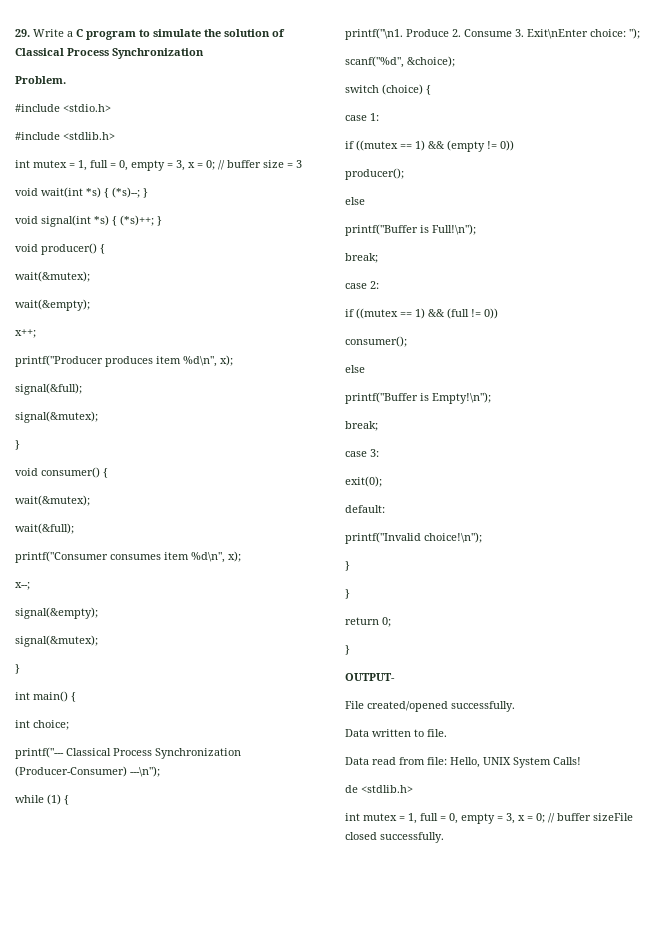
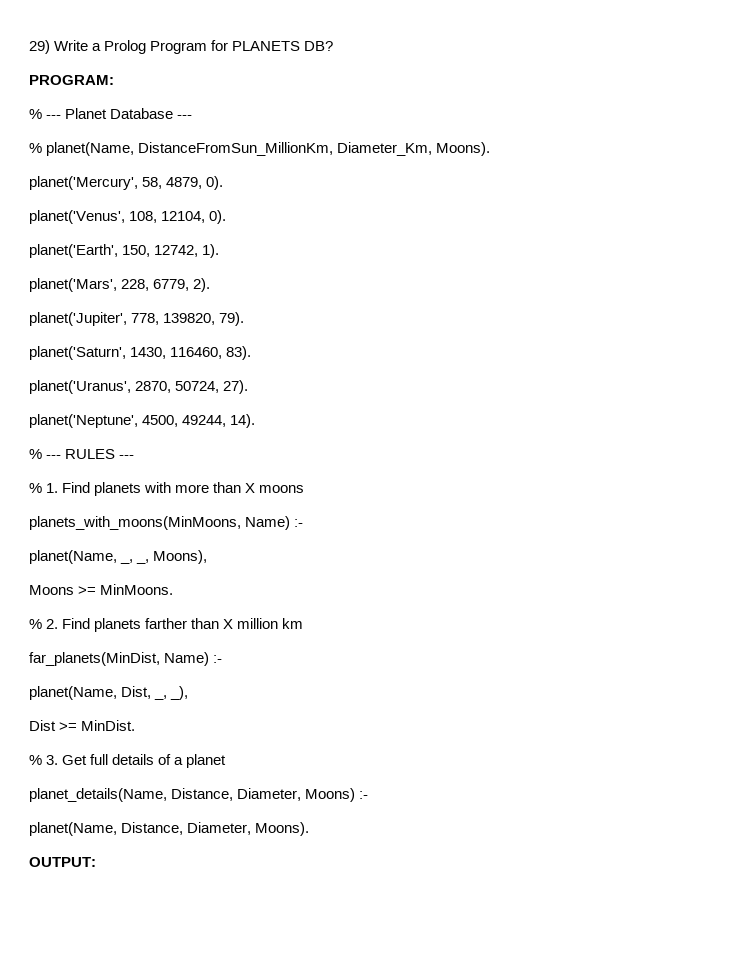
[15,29,30,37] 29. -> [29,40,50,54] 29)
[76,29,285,40] [15,48,204,59] [15,76,66,84] [15,104,111,112] [15,132,115,140] [15,160,302,171] [15,187,148,198] [15,215,162,227] [15,243,105,255] [15,271,90,282] [15,299,90,311] [15,329,36,338] [15,355,233,367] [15,383,82,395] [15,411,98,423] [15,440,20,450] [15,467,108,478] [15,495,90,506] [15,523,74,534] [15,551,241,563] [15,582,30,590] [15,607,98,619] [15,635,98,647] [15,664,20,674] [15,691,76,702] [15,720,69,730] [15,747,241,759] [15,766,160,777] [15,794,69,805] [345,28,640,40] [345,56,455,68] [345,84,431,95] [345,113,379,121] [345,140,514,152] [345,168,404,180] [345,197,365,205] [345,224,476,236] [345,253,378,263] [345,281,379,289] [345,308,498,319] [345,336,407,347] [345,365,365,373] [345,392,491,404] [345,421,378,431] [345,449,379,457] [345,476,382,487] [345,505,385,513] [345,532,482,544] [345,561,350,571] [345,589,350,599] [345,617,391,627] [345,645,350,655] [345,673,395,681] [345,701,515,712] [345,729,447,737] [345,757,581,768] [345,785,413,793] [345,813,633,824] [345,832,444,843] C program to simulate the solution of Classical Process Synchronization // Problem. // #include <stdio.h> // #include <stdlib.h> // int mutex = 1, full = 0, empty = 3, x = 0; // buffer size = 3 // void wait(int *s) { (*s)--; } // void signal(int *s) { (*s)++; } // void producer() { // wait(&mutex); // wait(&empty); // x++; // printf("Producer produces item %d\n", x); // signal(&full); // signal(&mutex); // } // void consumer() { // wait(&mutex); // wait(&full); // printf("Consumer consumes item %d\n", x); // x--; // signal(&empty); // signal(&mutex); // } // int main() { // int choice; // printf("--- Classical Process Synchronization (Producer-Consumer) ---\n"); // while (1) { // printf("\n1. Produce 2. Consume 3. Exit\nEnter choice: "); // scanf("%d", &choice); // switch (choice) { // case 1: // if ((mutex == 1) && (empty != 0)) // producer(); // else // printf("Buffer is Full!\n"); // break; // case 2: // if ((mutex == 1) && (full != 0)) // consumer(); // else // printf("Buffer is Empty!\n"); // break; // case 3: // exit(0); // default: // printf("Invalid choice!\n"); // } // } // return 0; // } // OUTPUT- // File created/opened successfully. // Data written to file. // Data read from file: Hello, UNIX System Calls! // de <stdlib.h> // int mutex = 1, full = 0, empty = 3, x = 0; // buffer sizeFile closed successfully. -> [104,40,334,54] [29,75,114,85] [29,108,193,119] [29,142,491,156] [29,176,224,190] [29,210,227,224] [29,244,220,258] [29,278,211,292] [29,312,245,326] [29,346,252,360] [29,380,249,394] [29,414,256,428] [29,449,135,459] [29,482,305,496] [29,516,304,530] [29,550,208,564] [29,584,174,595] [29,618,304,632] [29,652,223,666] [29,686,189,700] [29,720,136,731] [29,754,227,768] [29,788,369,802] [29,822,310,836] [29,857,96,867] Prolog Program for PLANETS DB? // PROGRAM: // % --- Planet Database --- // % planet(Name, DistanceFromSun_MillionKm, Diameter_Km, Moons). // planet('Mercury', 58, 4879, 0). // planet('Venus', 108, 12104, 0). // planet('Earth', 150, 12742, 1). // planet('Mars', 228, 6779, 2). // planet('Jupiter', 778, 139820, 79). // planet('Saturn', 1430, 116460, 83). // planet('Uranus', 2870, 50724, 27). // planet('Neptune', 4500, 49244, 14). // % --- RULES --- // % 1. Find planets with more than X moons // planets_with_moons(MinMoons, Name) :- // planet(Name, _, _, Moons), // Moons >= MinMoons. // % 2. Find planets farther than X million km // far_planets(MinDist, Name) :- // planet(Name, Dist, _, _), // Dist >= MinDist. // % 3. Get full details of a planet // planet_details(Name, Distance, Diameter, Moons) :- // planet(Name, Distance, Diameter, Moons). // OUTPUT:

